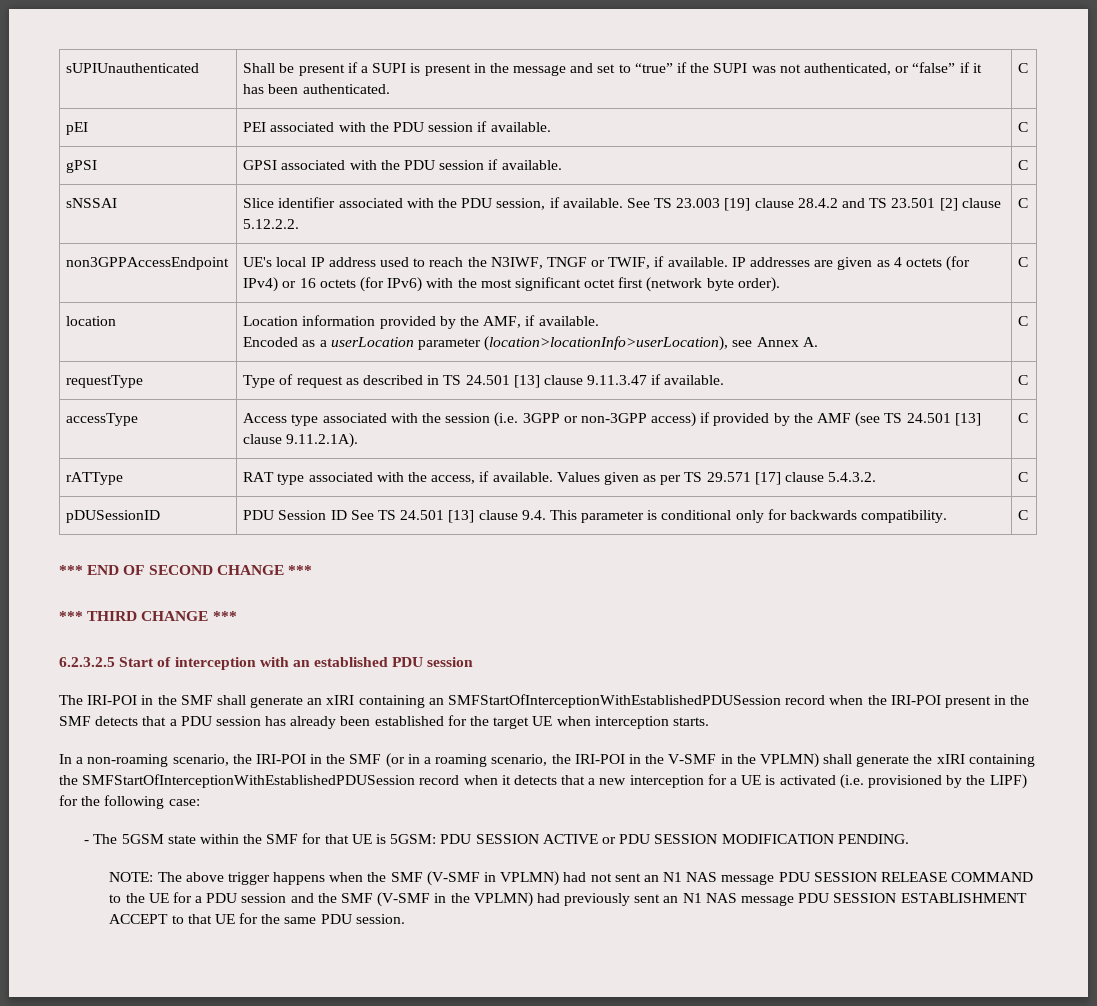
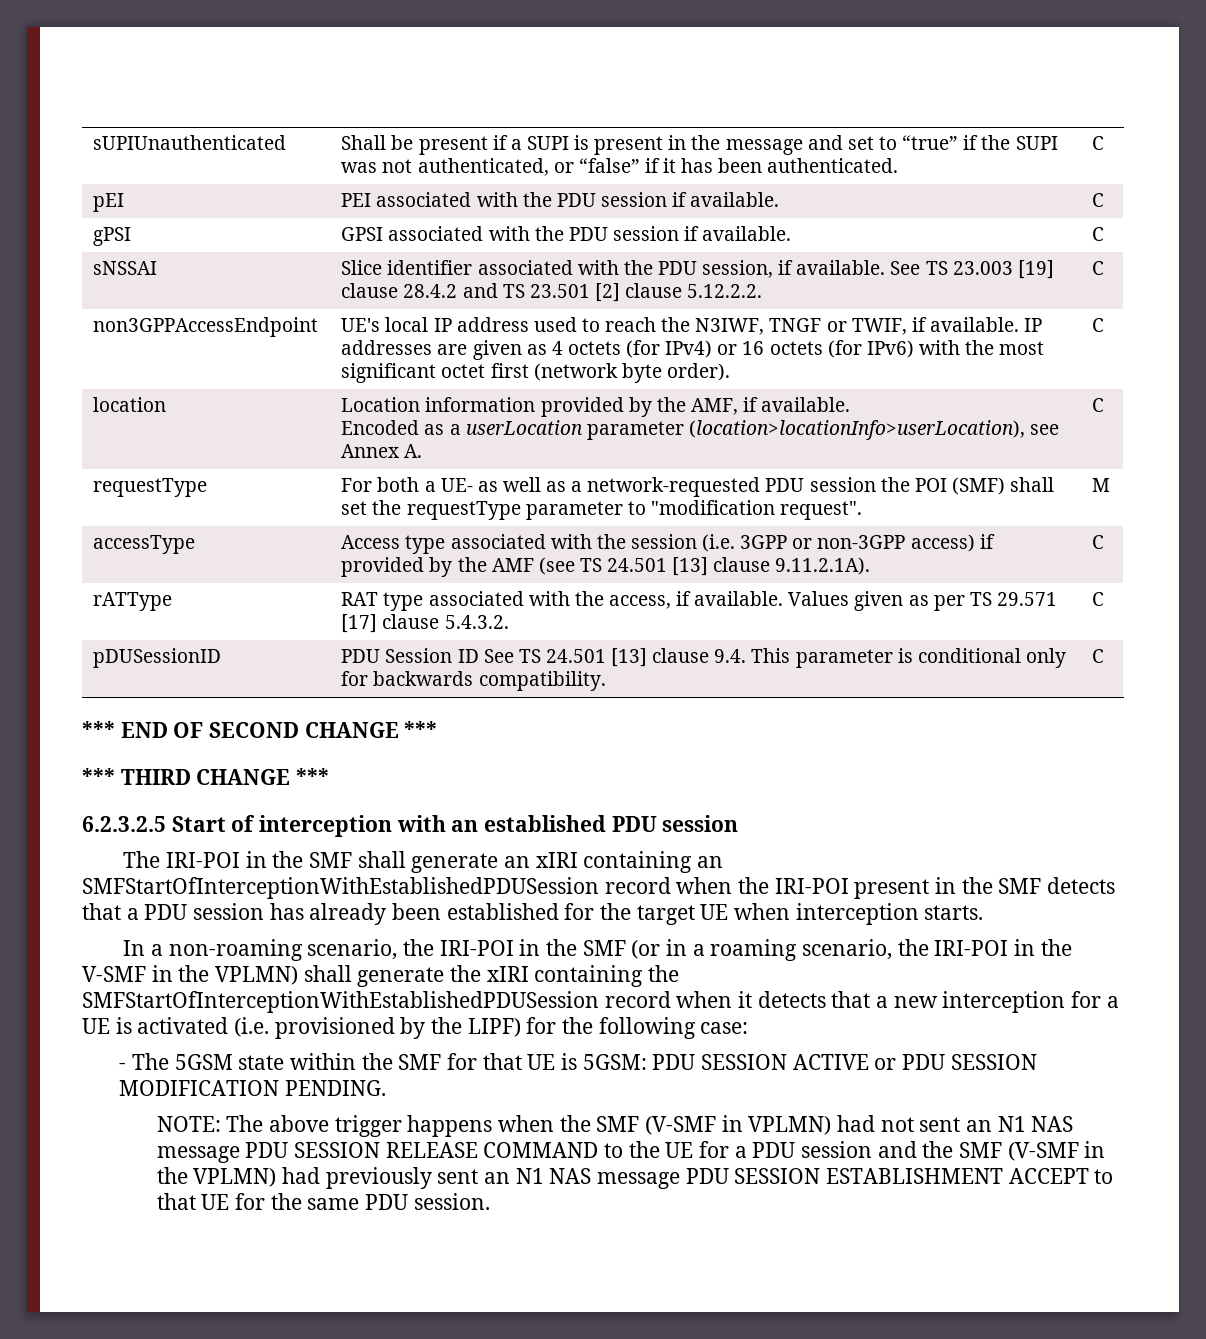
[243,374,725,388] [1018,375,1029,385] Type of request as described in TS 24.501 [13] clause 9.11.3.47 if available. | C -> [341,477,1055,497] [341,500,863,520] [1092,478,1111,492] For both a UE- as well as a network-requested PDU session the POI (SMF) shall set the requestType parameter to "modification request". | M

